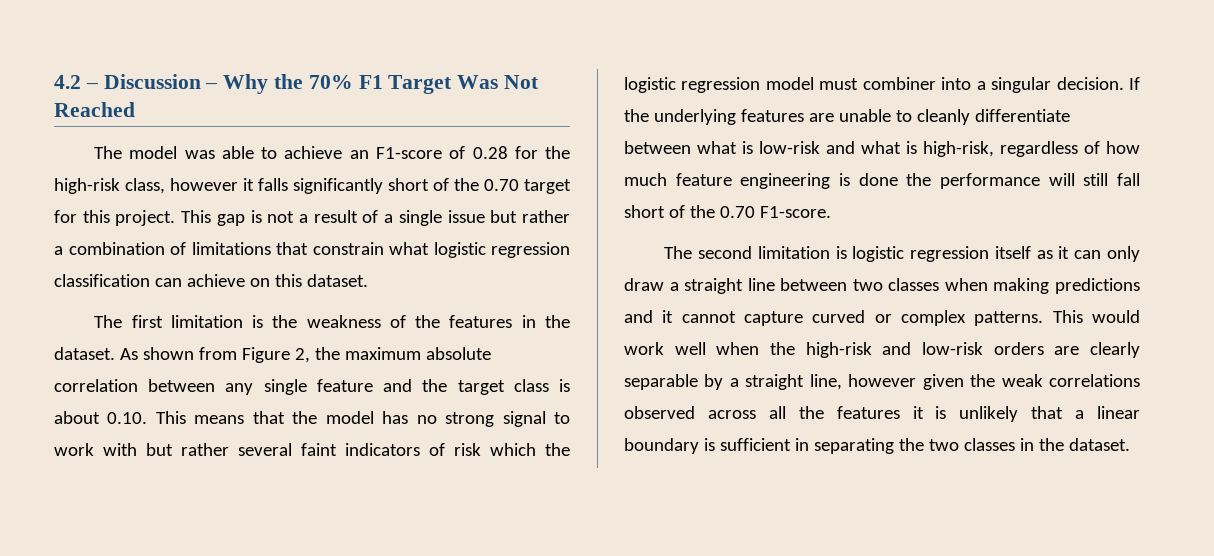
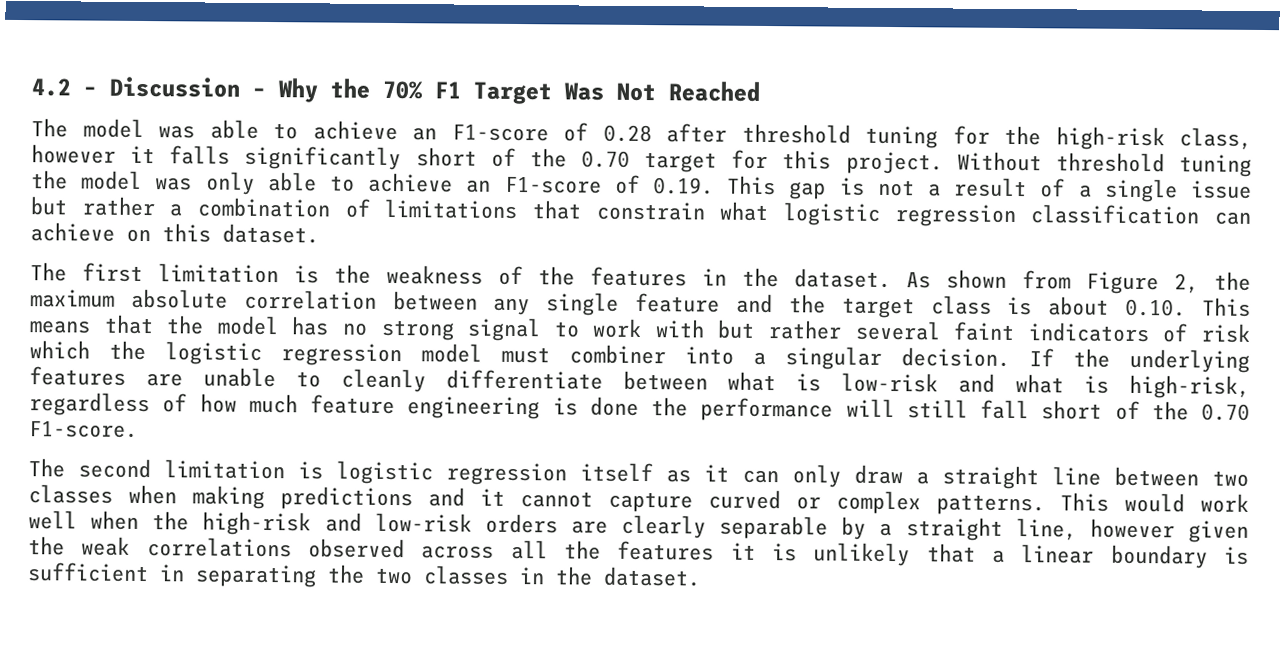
(508, 152) none -> [666,123,938,149] after threshold tuning
(176, 218) none -> [956,151,1252,177] [31,170,714,195] Without threshold tuning the model was only able to achieve an F1-score of 0.19.

